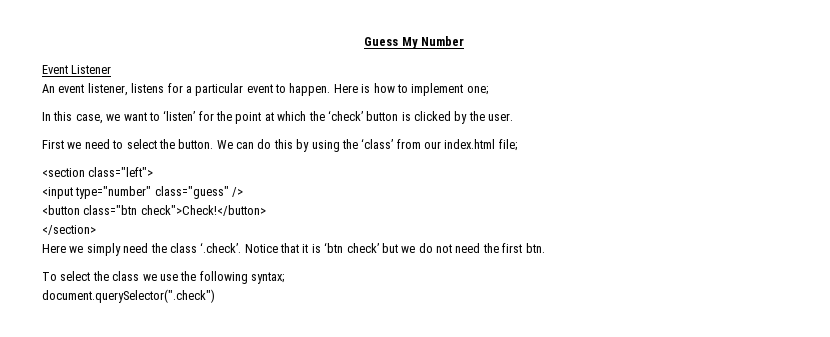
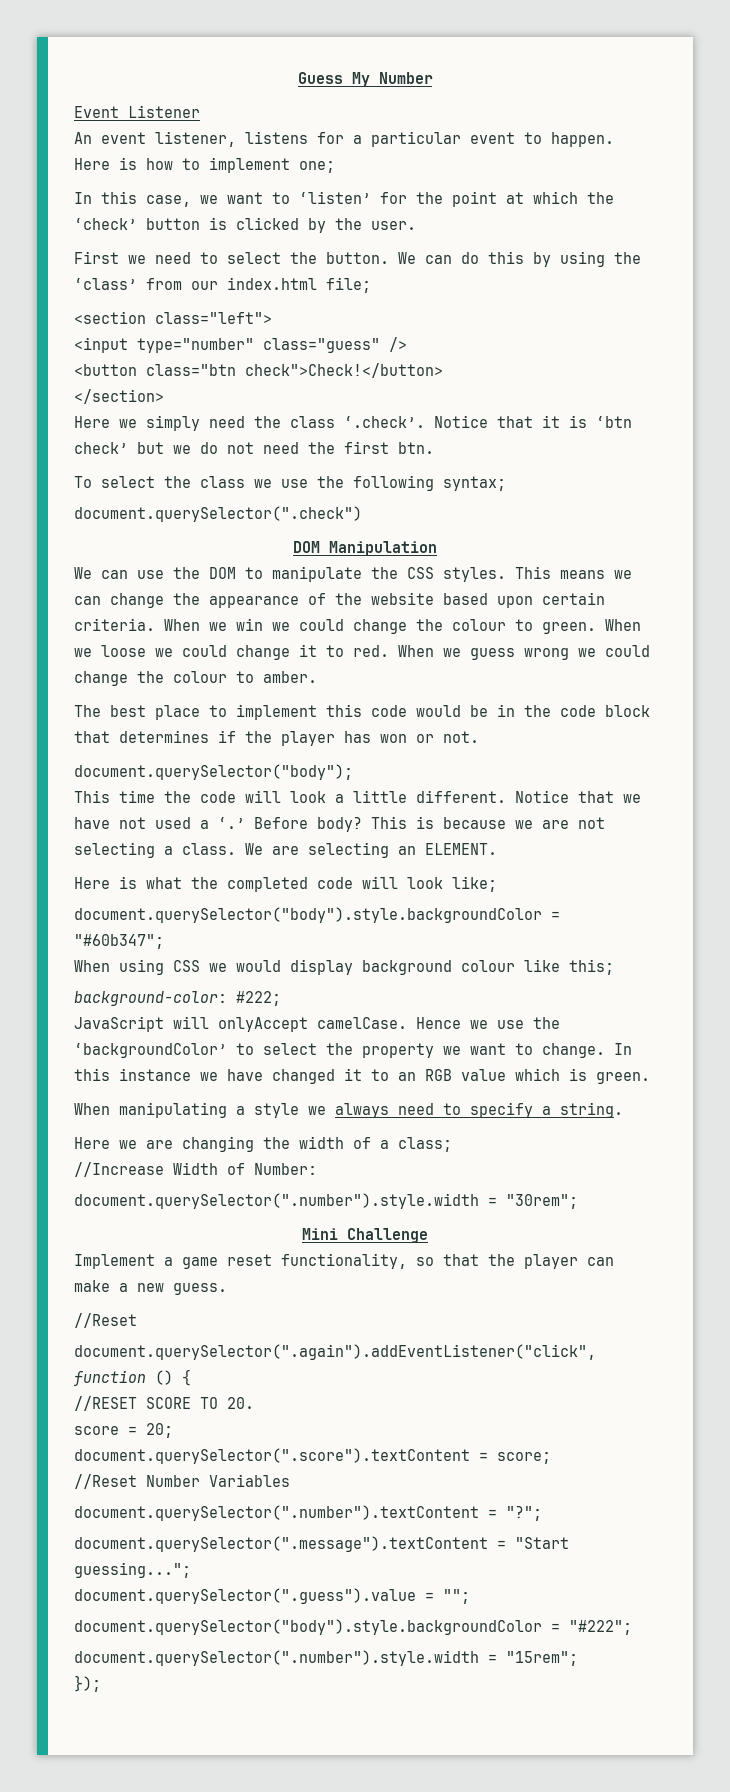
(215, 296) none -> [293,541,437,556] [74,566,632,582] [74,592,605,608] [74,618,641,634] [74,644,650,660] [74,671,317,686] [74,704,650,720] [74,730,479,746] [74,764,353,780] [74,790,641,803] [74,816,605,832] [74,842,497,858] [74,876,497,892] [74,907,560,923] [74,934,164,949] [74,959,614,975] [74,991,281,1006] [74,1016,560,1032] [74,1043,632,1058] [74,1068,650,1084] [74,1102,623,1118] [74,1136,452,1152] [74,1162,317,1177] [74,1193,578,1209] [302,1228,428,1243] [74,1253,614,1269] [74,1280,227,1295] [74,1313,137,1328] [74,1344,596,1360] [74,1369,191,1386] [74,1396,254,1411] [74,1423,173,1438] [74,1448,551,1464] [74,1474,290,1489] [74,1505,542,1521] [74,1536,569,1552] [74,1562,191,1578] [74,1588,470,1604] [74,1619,632,1635] [74,1650,578,1666] [74,1675,101,1692] // DOM Manipulation // We can use the DOM to manipulate the CSS styles. This means we can change the appearance of the website based upon certain criteria. When we win we could change the colour to green. When we loose we could change it to red. When we guess wrong we could change the colour to amber. // The best place to implement this code would be in the code block that determines if the player has won or not. // document.querySelector("body"); // This time the code will look a little different. Notice that we have not used a ‘.’ Before body? This is because we are not selecting a class. We are selecting an ELEMENT. // Here is what the completed code will look like; // document.querySelector("body").style.backgroundColor = "#60b347"; // When using CSS we would display background colour like this; // background-color: #222; // JavaScript will onlyAccept camelCase. Hence we use the ‘backgroundColor’ to select the property we want to change. In this instance we have changed it to an RGB value which is green. // When manipulating a style we always need to specify a string. // Here we are changing the width of a class; // //Increase Width of Number: // document.querySelector(".number").style.width = "30rem"; // Mini Challenge // Implement a game reset functionality, so that the player can make a new guess. // //Reset // document.querySelector(".again").addEventListener("click", function () { // //RESET SCORE TO 20. // score = 20; // document.querySelector(".score").textContent = score; // //Reset Number Variables // document.querySelector(".number").textContent = "?"; // document.querySelector(".message").textContent = "Start guessing..."; // document.querySelector(".guess").value = ""; // document.querySelector("body").style.backgroundColor = "#222"; // document.querySelector(".number").style.width = "15rem"; // });

